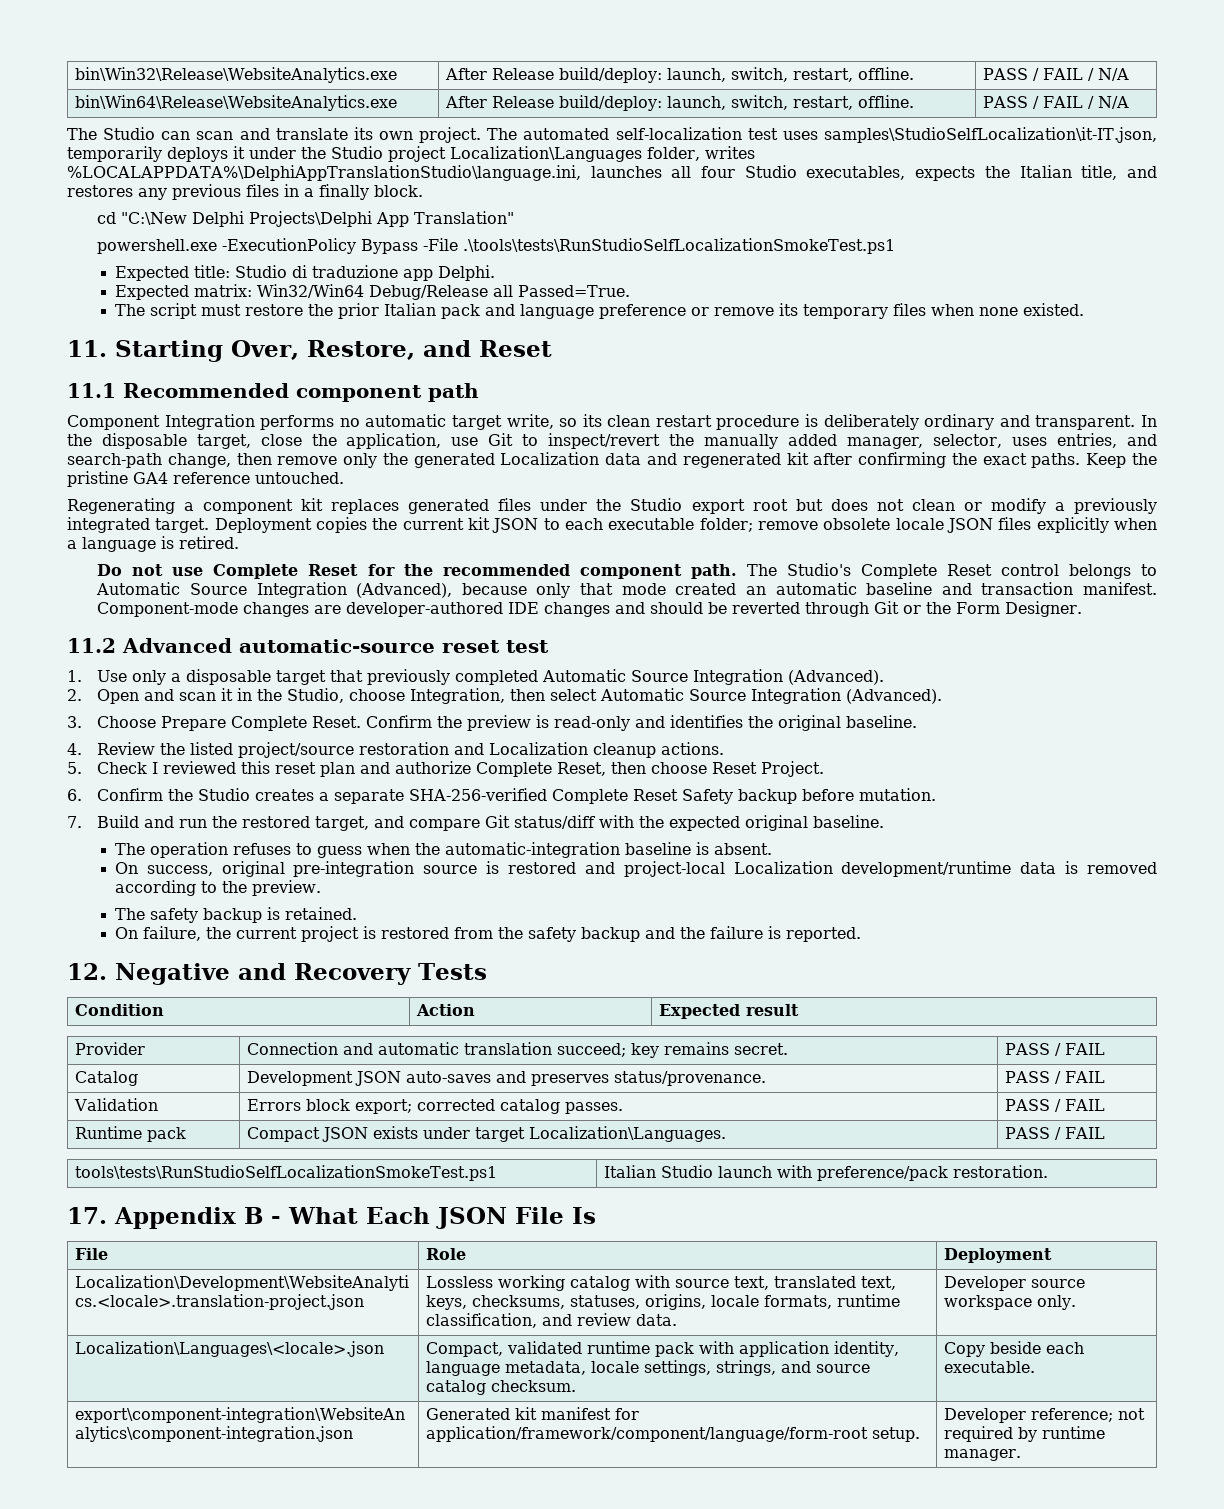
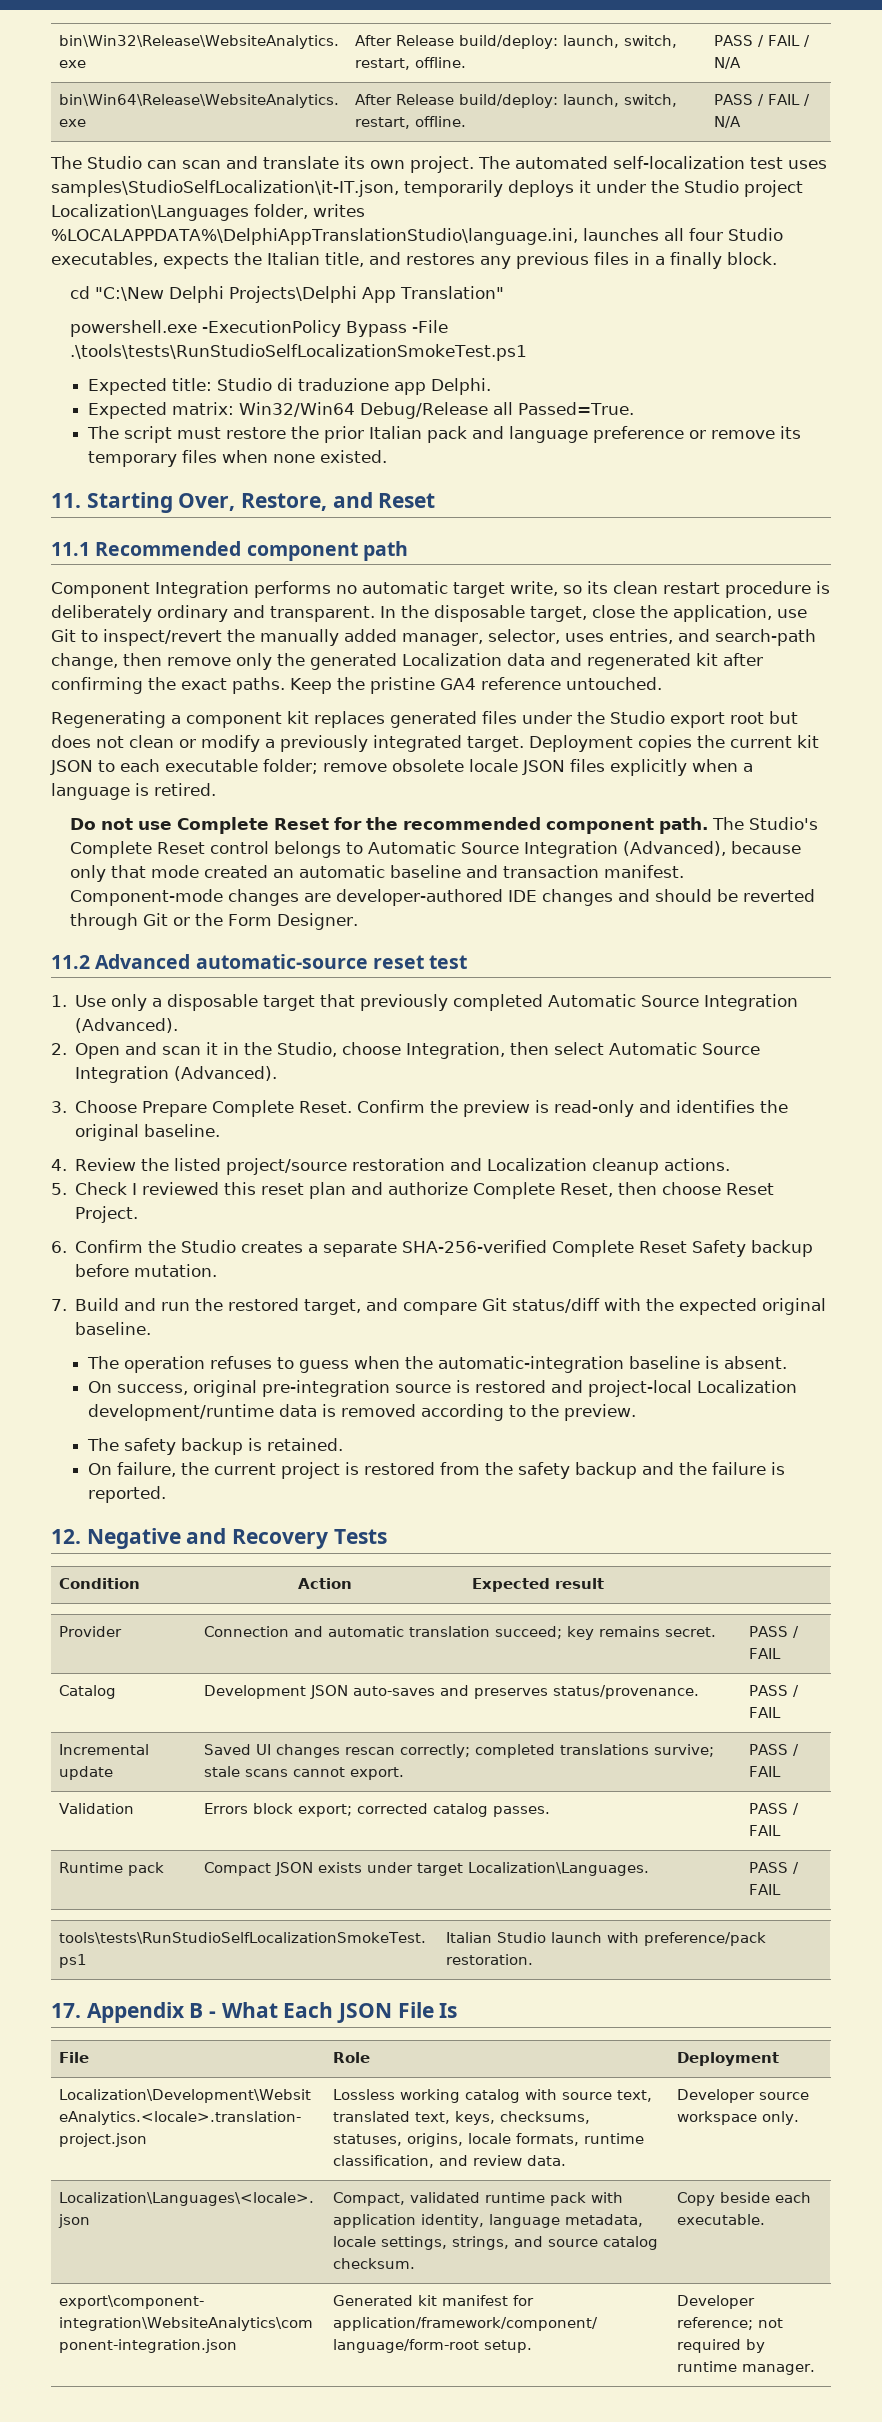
(1105, 1077) none -> [59,1744,150,1755] [59,1766,114,1780] [204,1744,715,1758] [204,1766,405,1780] [749,1744,800,1756] [749,1766,782,1777] // Incremental update | Saved UI changes rescan correctly; completed translations survive; stale scans cannot export. | PASS / FAIL

